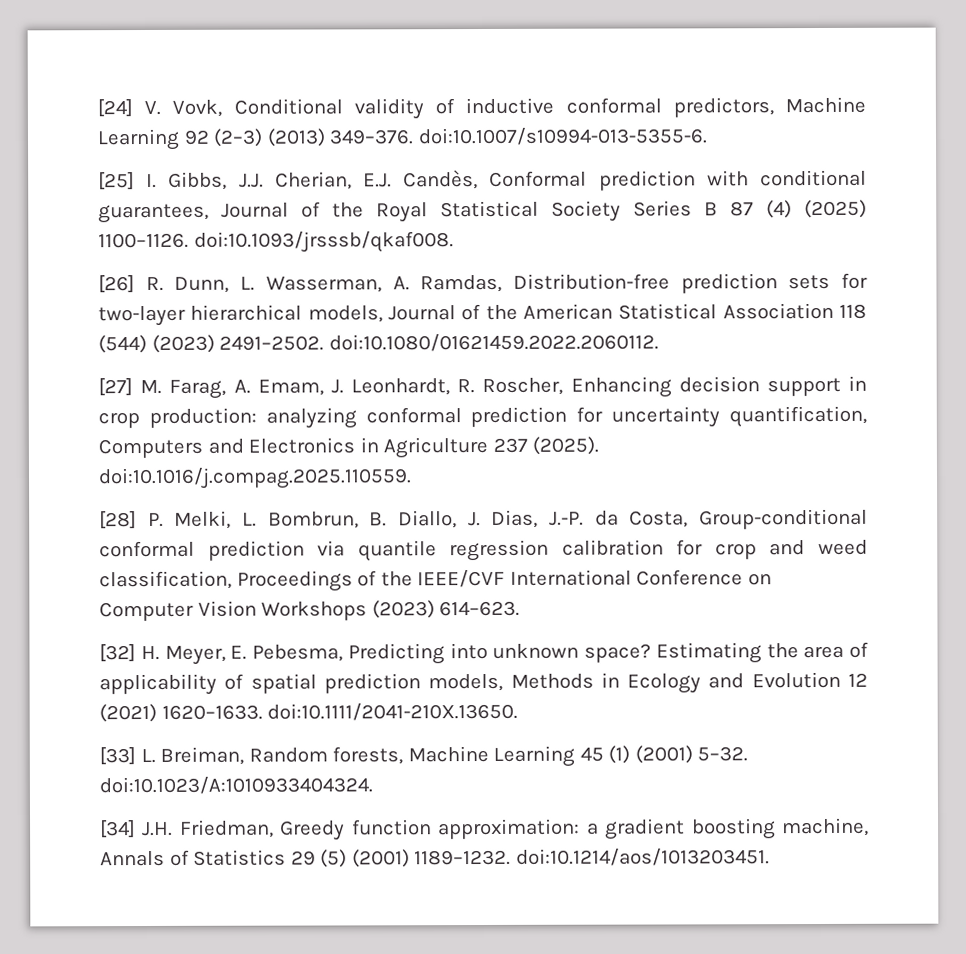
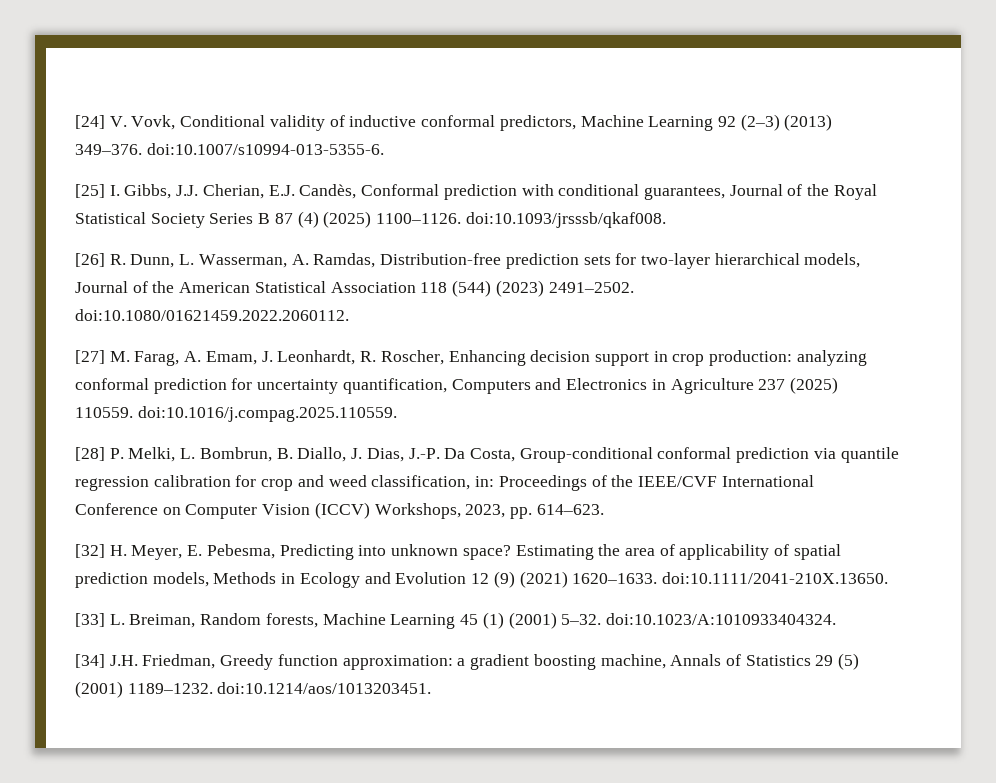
[532,436,600,455] (2025). -> [789,377,838,394] [75,407,133,418] (2025) 110559.
[594,510,619,526] da -> [444,448,466,459] Da
(232, 580) none -> [475,476,495,487] in:
[261,600,435,621] Workshops (2023) -> [314,502,533,519] (ICCV) Workshops, 2023, pp.
(868, 679) none -> [493,571,515,588] (9)

